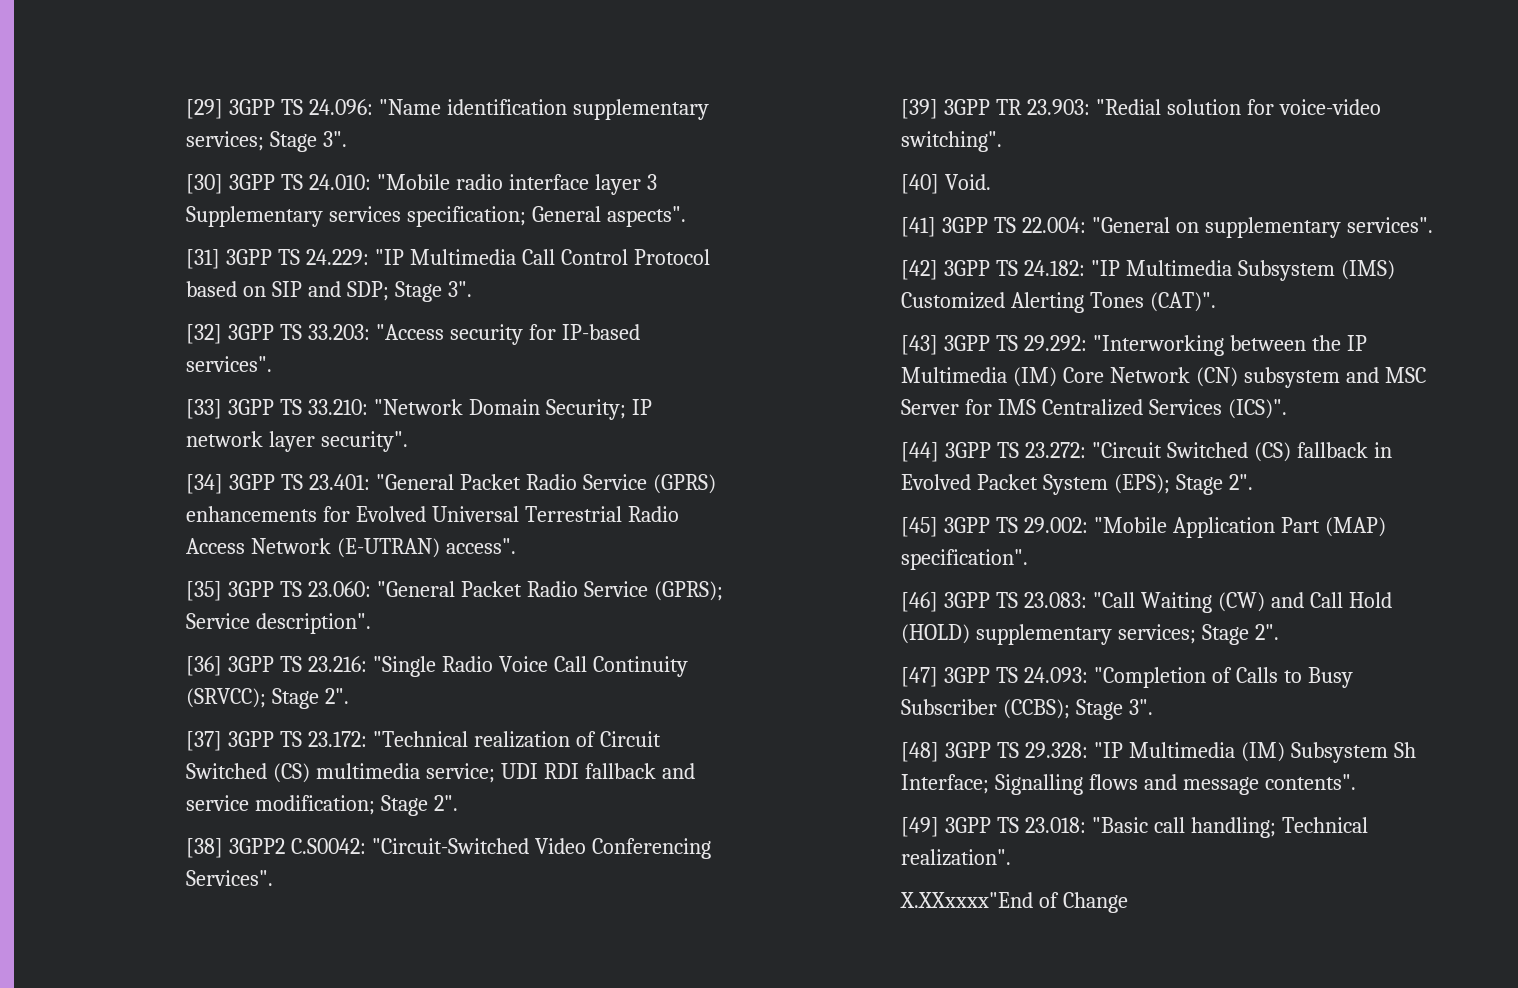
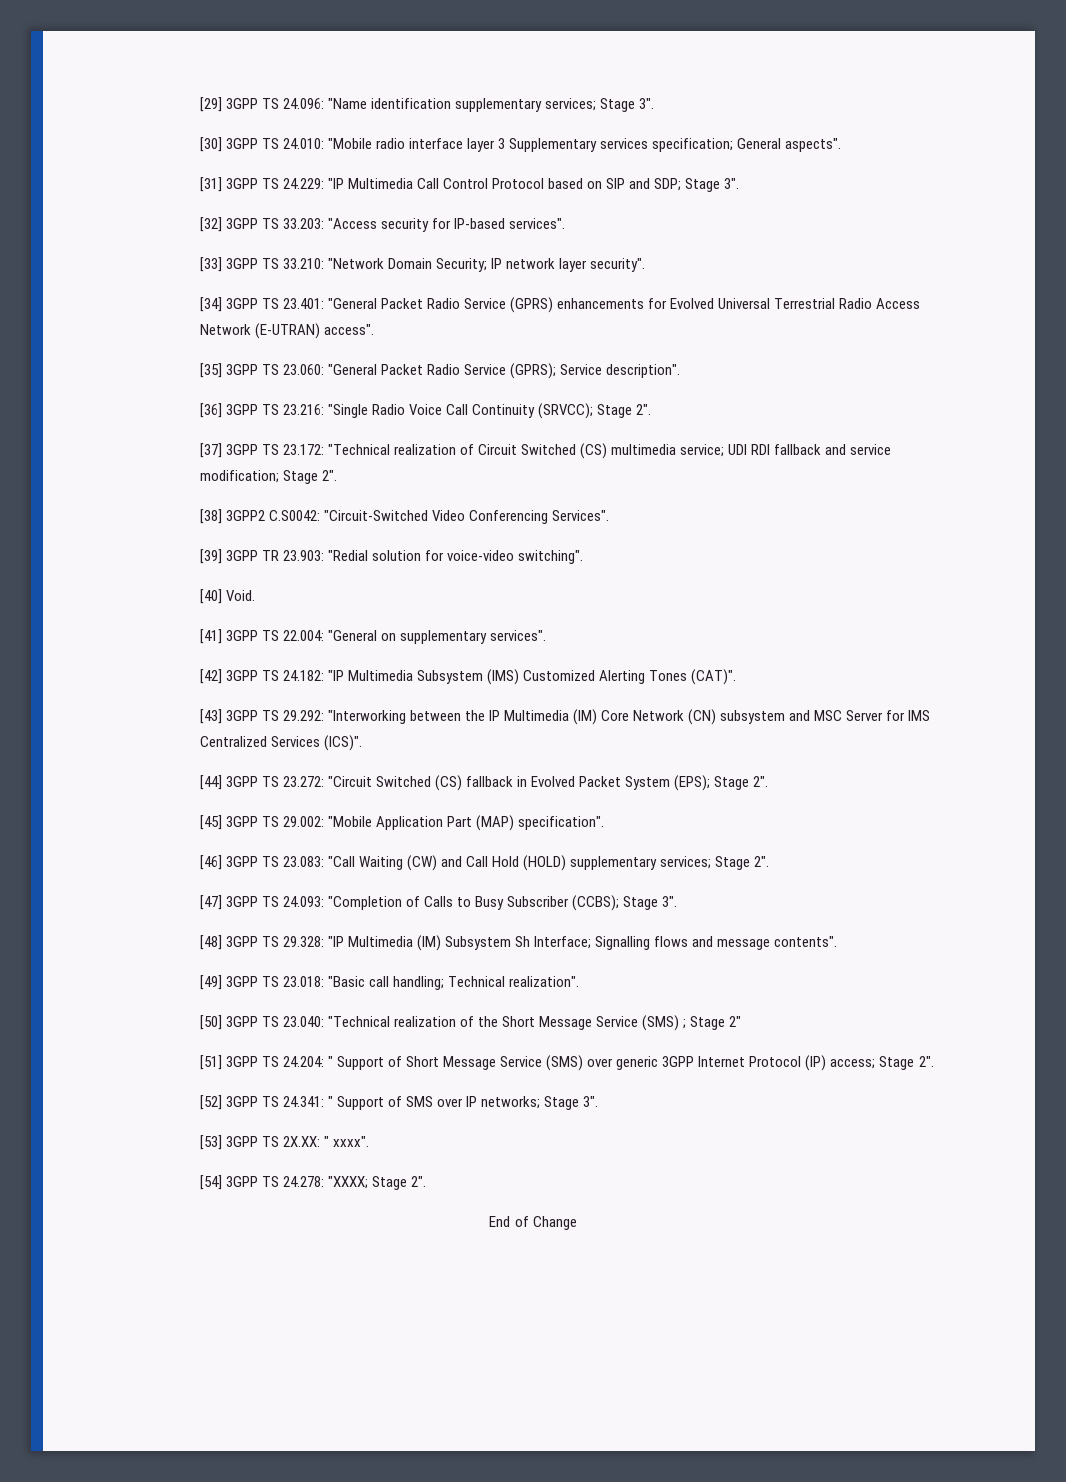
[900,892,1034,908] X.XXxxxx"End -> [199,1015,742,1031] [199,1055,934,1071] [199,1095,599,1110] [199,1135,369,1150] [199,1175,426,1190] [489,1216,511,1227] [50] 3GPP TS 23.040: "Technical realization of the Short Message Service (SMS) ; Stage 2" // [51] 3GPP TS 24.204: " Support of Short Message Service (SMS) over generic 3GPP Internet Protocol (IP) access; Stage 2". // [52] 3GPP TS 24.341: " Support of SMS over IP networks; Stage 3". // [53] 3GPP TS 2X.XX: " xxxx". // [54] 3GPP TS 24.278: "XXXX; Stage 2". // End

